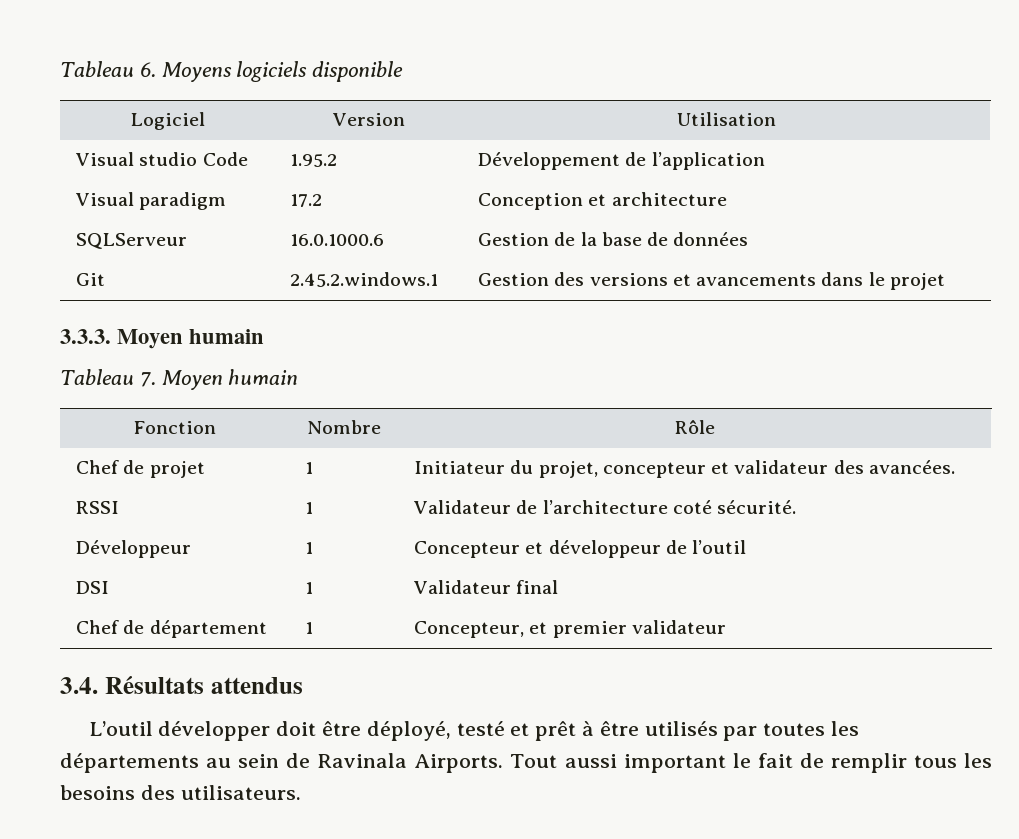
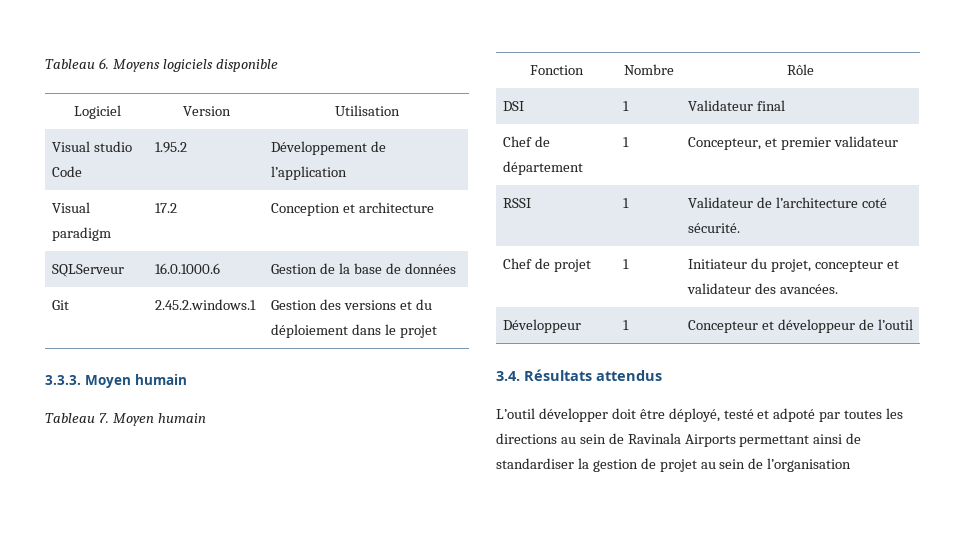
[696,274,817,286] avancements -> [415,299,432,310] [271,324,349,338] du déploiement
[76,460,205,478] [305,462,314,474] [414,460,955,478] [76,501,120,514] [305,502,314,514] [413,500,797,514] [76,540,192,558] [305,542,314,554] [414,540,747,558] // Chef de projet | 1 | Initiateur du projet, concepteur et validateur des avancées. // RSSI | 1 | Validateur de l’architecture coté sécurité. // Développeur | 1 | Concepteur et développeur de l’outil -> (814, 69) none
(726, 627) none -> [503,198,532,208] [623,198,630,208] [688,197,887,208] [688,223,741,233] [503,258,591,272] [623,259,630,269] [688,258,899,272] [687,283,838,294] [503,319,582,333] [623,320,630,330] [688,319,913,333] // RSSI | 1 | Validateur de l’architecture coté sécurité. // Chef de projet | 1 | Initiateur du projet, concepteur et validateur des avancées. // Développeur | 1 | Concepteur et développeur de l’outil
[535,721,718,741] prêt à être utilisés -> [773,408,816,422] adpoté
[60,753,199,773] départements -> [496,433,557,444] directions
[414,753,992,773] [60,785,301,800] Airports. Tout aussi important le fait de remplir tous les besoins des utilisateurs. -> [684,433,862,447] [496,458,852,472] Airports permettant ainsi de standardiser la gestion de projet au sein de l’organisation

